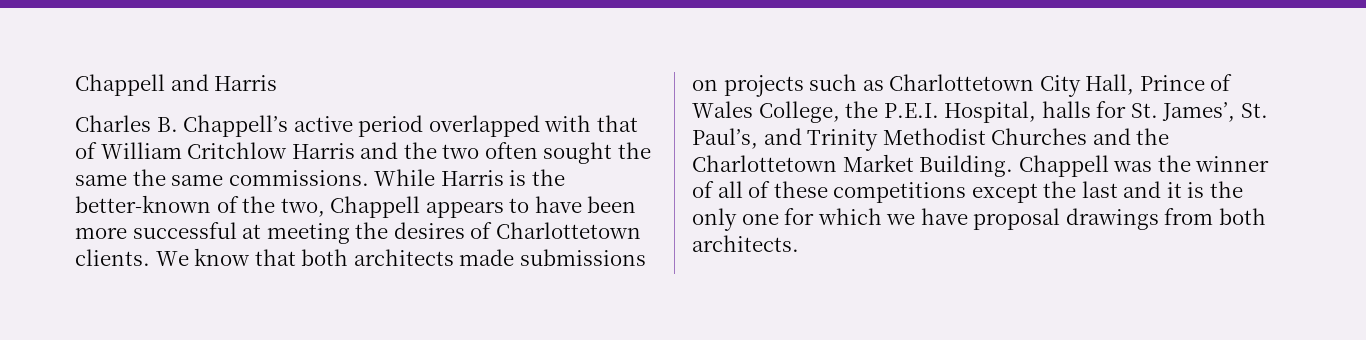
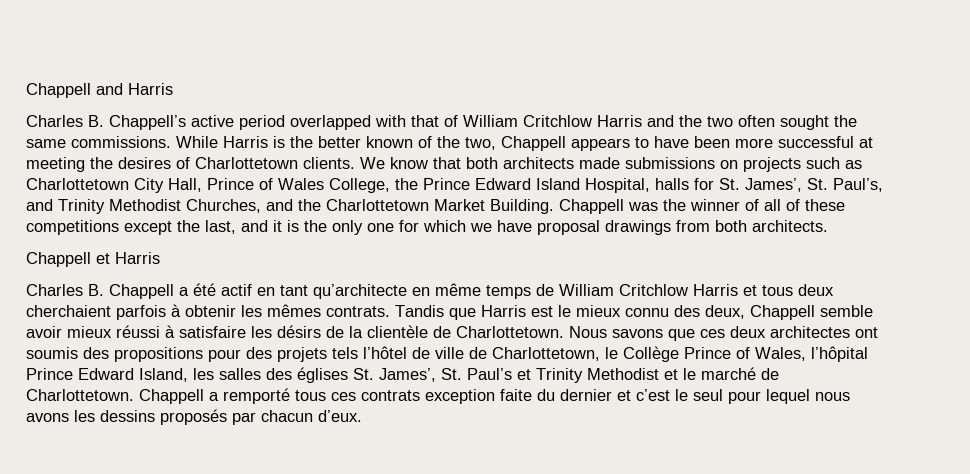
[132,169,224,186] the same -> (66, 143) none
[75,195,211,213] better-known -> [318,136,413,148] better known
[883,103,939,118] P.E.I. -> [423,178,580,190] Prince Edward Island
[991,128,1088,145] Churches -> [186,199,261,213] Churches,
[1081,181,1118,198] last -> [205,220,236,234] last,
(799, 243) none -> [26,252,160,267] [26,283,834,299] [26,304,873,320] [26,325,878,341] [26,346,868,362] [26,367,779,383] [26,388,850,404] [26,409,362,425] // Chappell et Harris // Charles B. Chappell a été actif en tant qu’architecte en même temps de William Critchlow Harris et tous deux cherchaient parfois à obtenir les mêmes contrats. Tandis que Harris est le mieux connu des deux, Chappell semble avoir mieux réussi à satisfaire les désirs de la clientèle de Charlottetown. Nous savons que ces deux architectes ont soumis des propositions pour des projets tels l’hôtel de ville de Charlottetown, le Collège Prince of Wales, l’hôpital Prince Edward Island, les salles des églises St. James’, St. Paul’s et Trinity Methodist et le marché de Charlottetown. Chappell a remporté tous ces contrats exception faite du dernier et c’est le seul pour lequel nous avons les dessins proposés par chacun d’eux.

